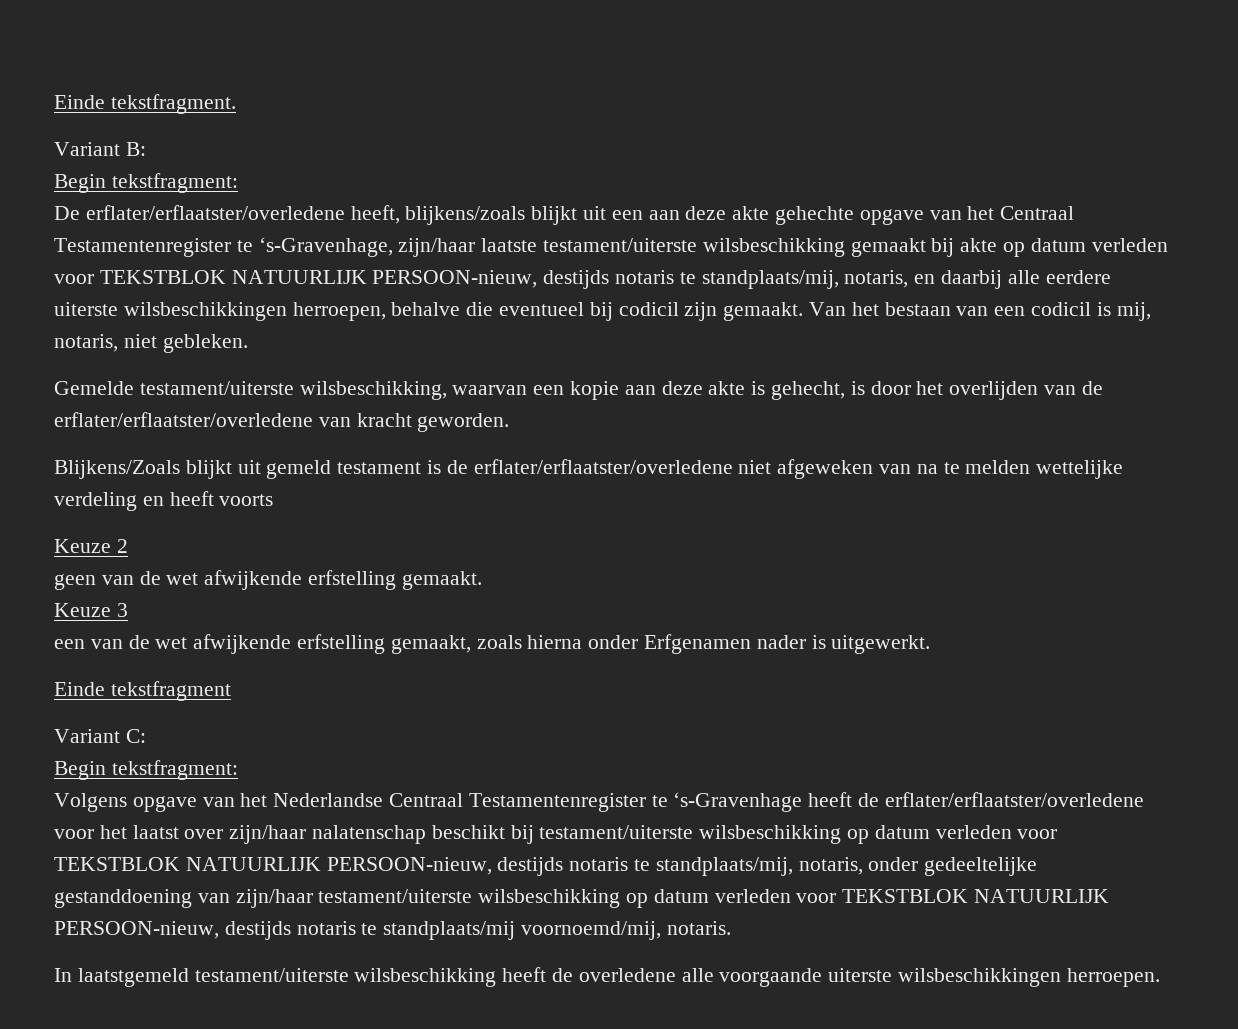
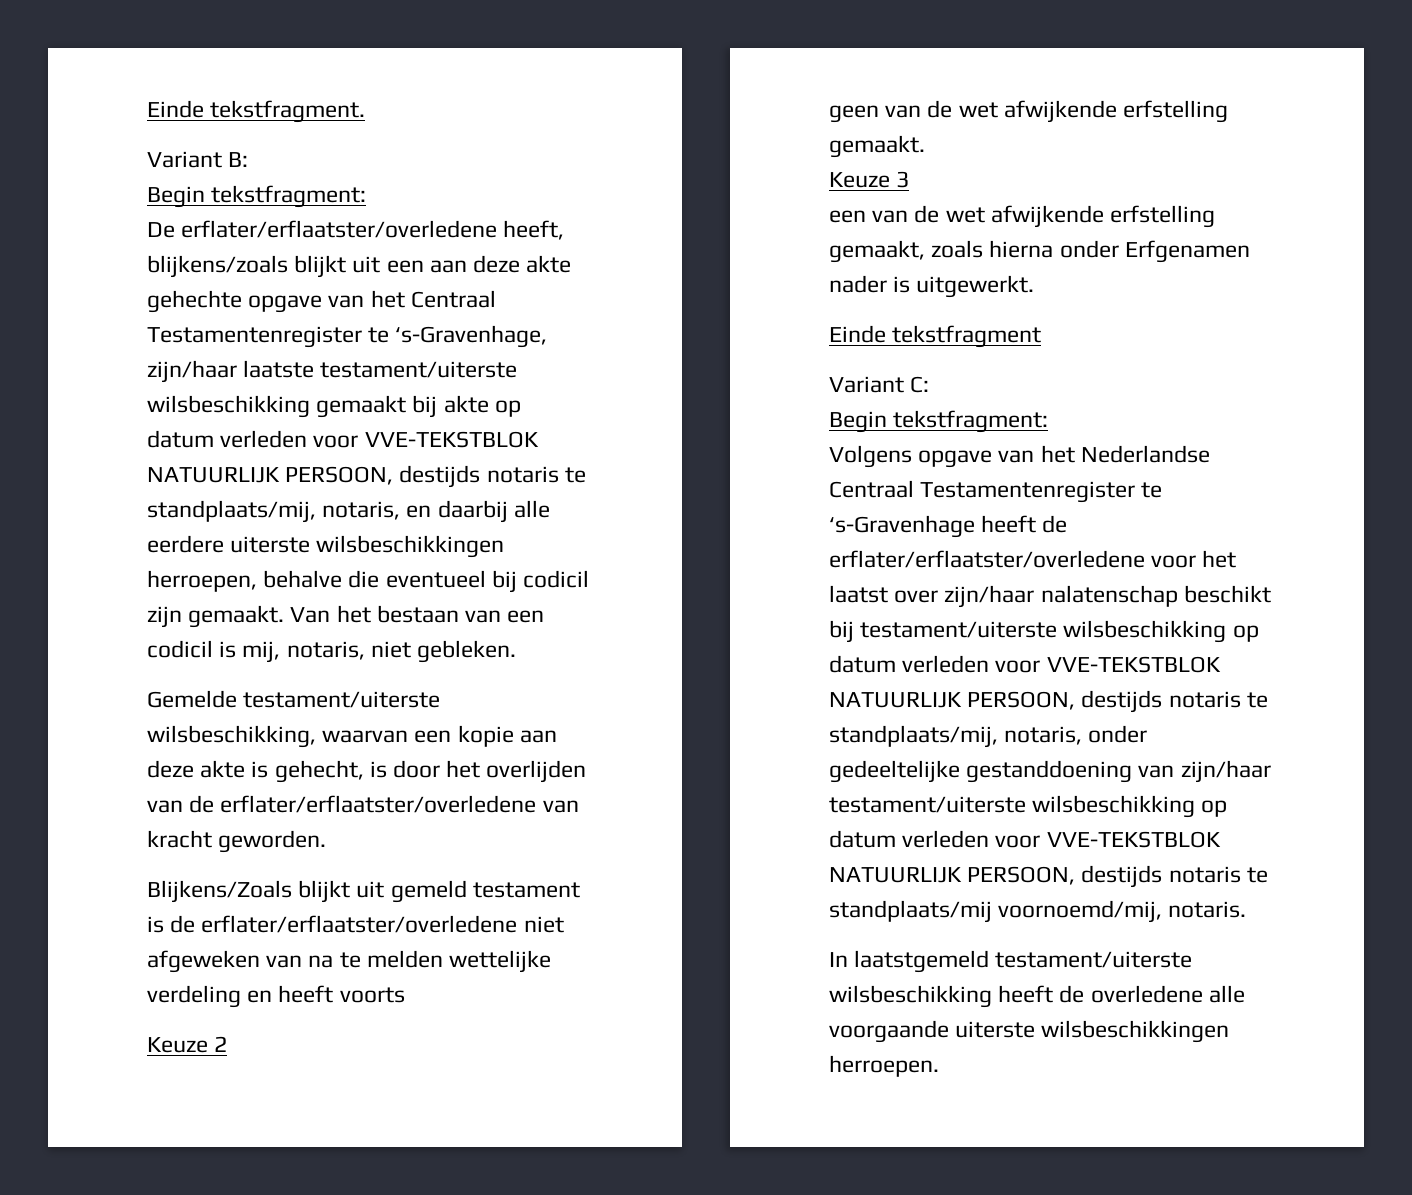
[99,270,538,288] TEKSTBLOK NATUURLIJK PERSOON-nieuw, -> [364,431,539,448] [147,466,394,485] VVE-TEKSTBLOK NATUURLIJK PERSOON,
[54,857,492,875] TEKSTBLOK NATUURLIJK PERSOON-nieuw, -> [1046,656,1221,673] [829,691,1076,710] VVE-TEKSTBLOK NATUURLIJK PERSOON,
[842,889,1110,903] [54,921,219,939] TEKSTBLOK NATUURLIJK PERSOON-nieuw, -> [1046,831,1221,848] [829,866,1076,885] VVE-TEKSTBLOK NATUURLIJK PERSOON,

